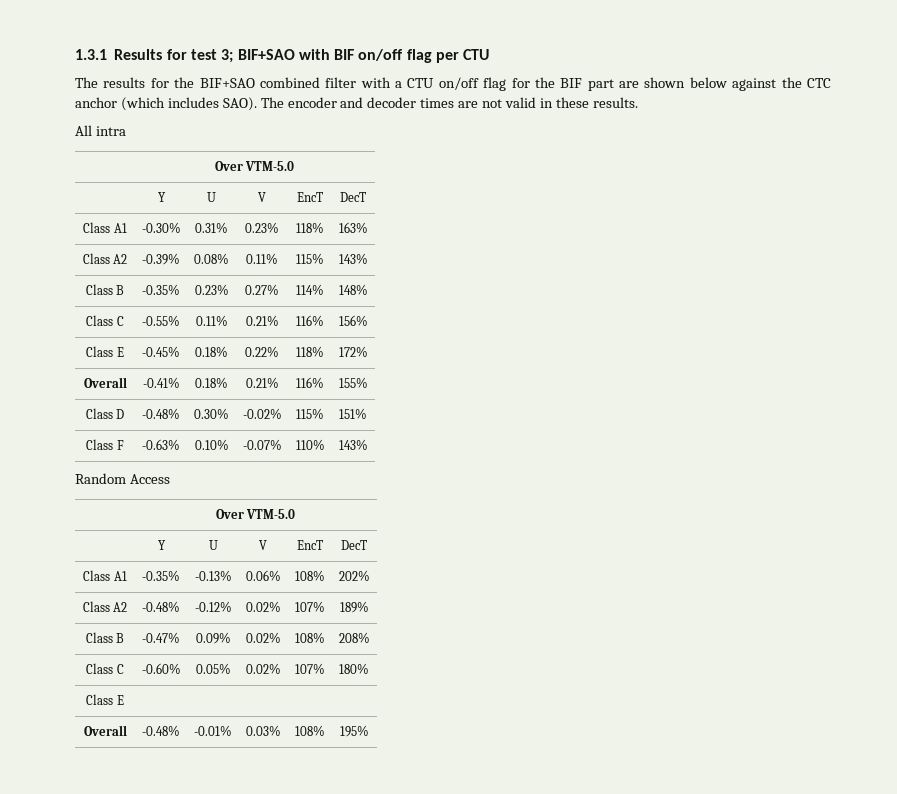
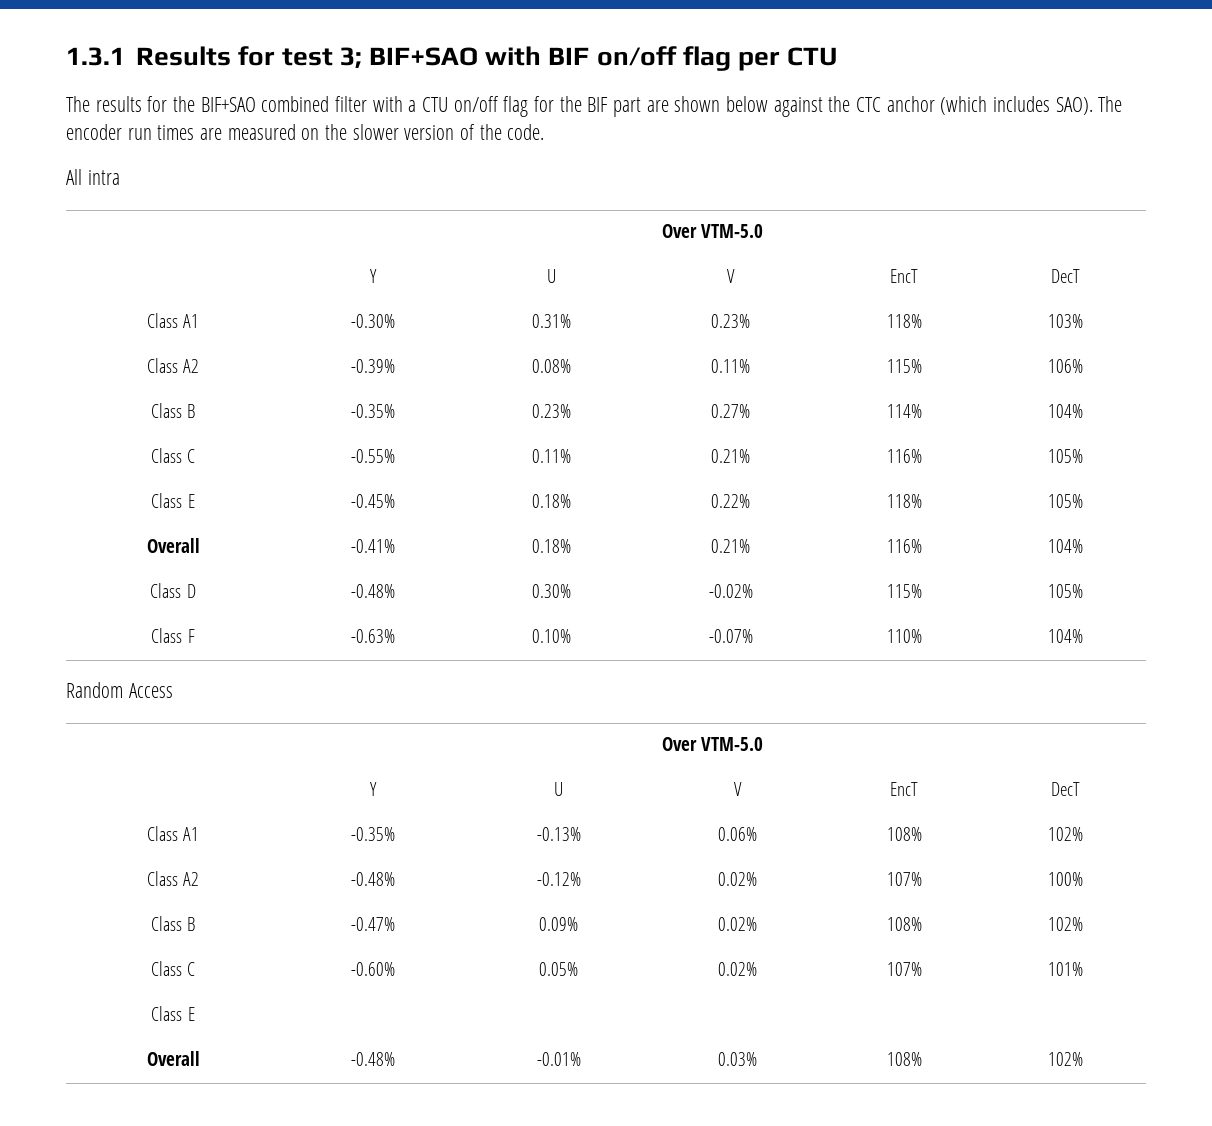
[340,97,638,108] and decoder times are not valid in these results. -> [127,124,545,140] run times are measured on the slower version of the code.
[338,222,368,233] 163% -> [1047,314,1083,328] 103%
[338,253,368,264] 143% -> [1047,359,1083,373] 106%
[338,284,368,295] 148% -> [1047,404,1083,418] 104%
[338,315,368,326] 156% -> [1047,449,1083,463] 105%
[338,346,368,357] 172% -> [1047,494,1083,508] 105%
[338,377,368,388] 155% -> [1047,539,1083,553] 104%
[339,408,367,419] 151% -> [1047,584,1083,598] 105%
[338,439,368,450] 143% -> [1047,629,1083,643] 104%
[338,570,370,581] 202% -> [1047,827,1083,841] 102%
[339,601,369,613] 189% -> [1047,872,1083,886] 100%
[338,632,370,643] 208% -> [1047,917,1083,931] 102%
[339,663,369,674] 180% -> [1047,962,1083,976] 101%
[339,725,369,737] 195% -> [1047,1052,1083,1066] 102%

